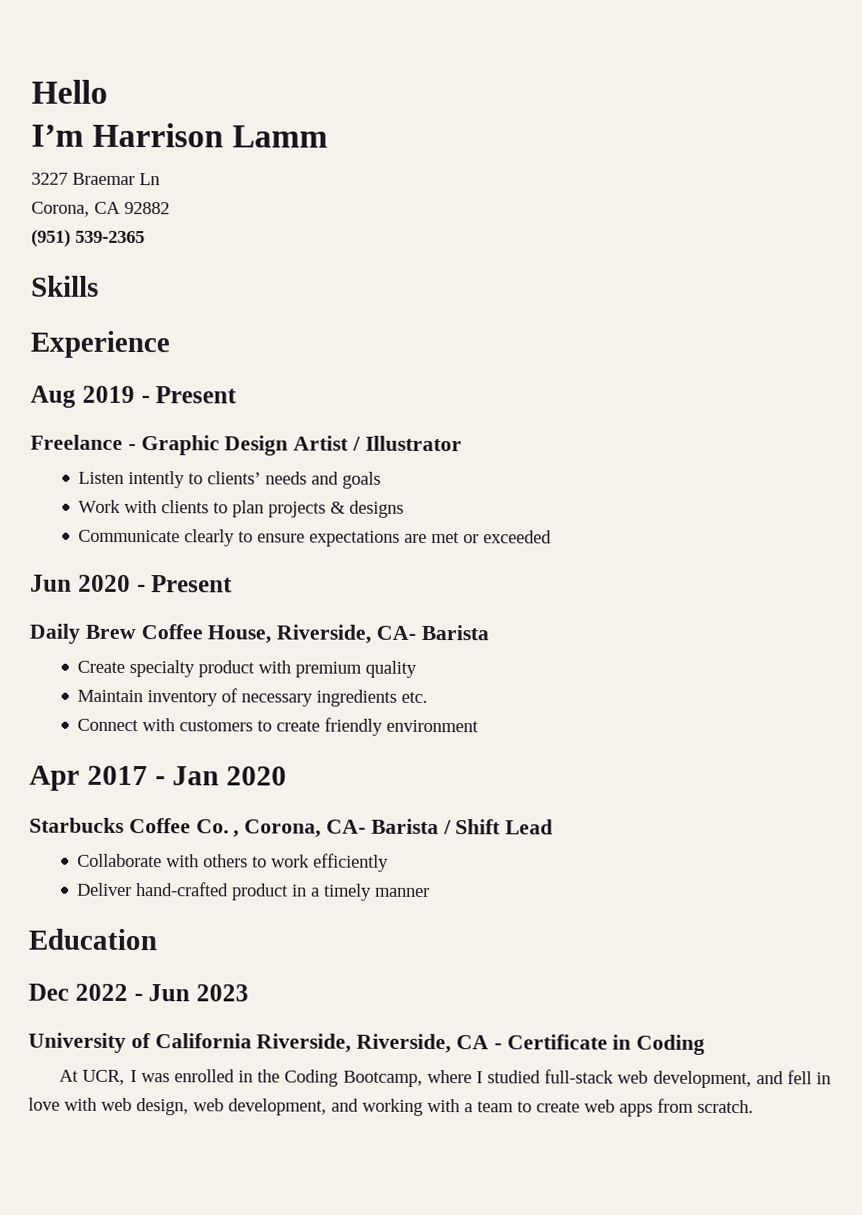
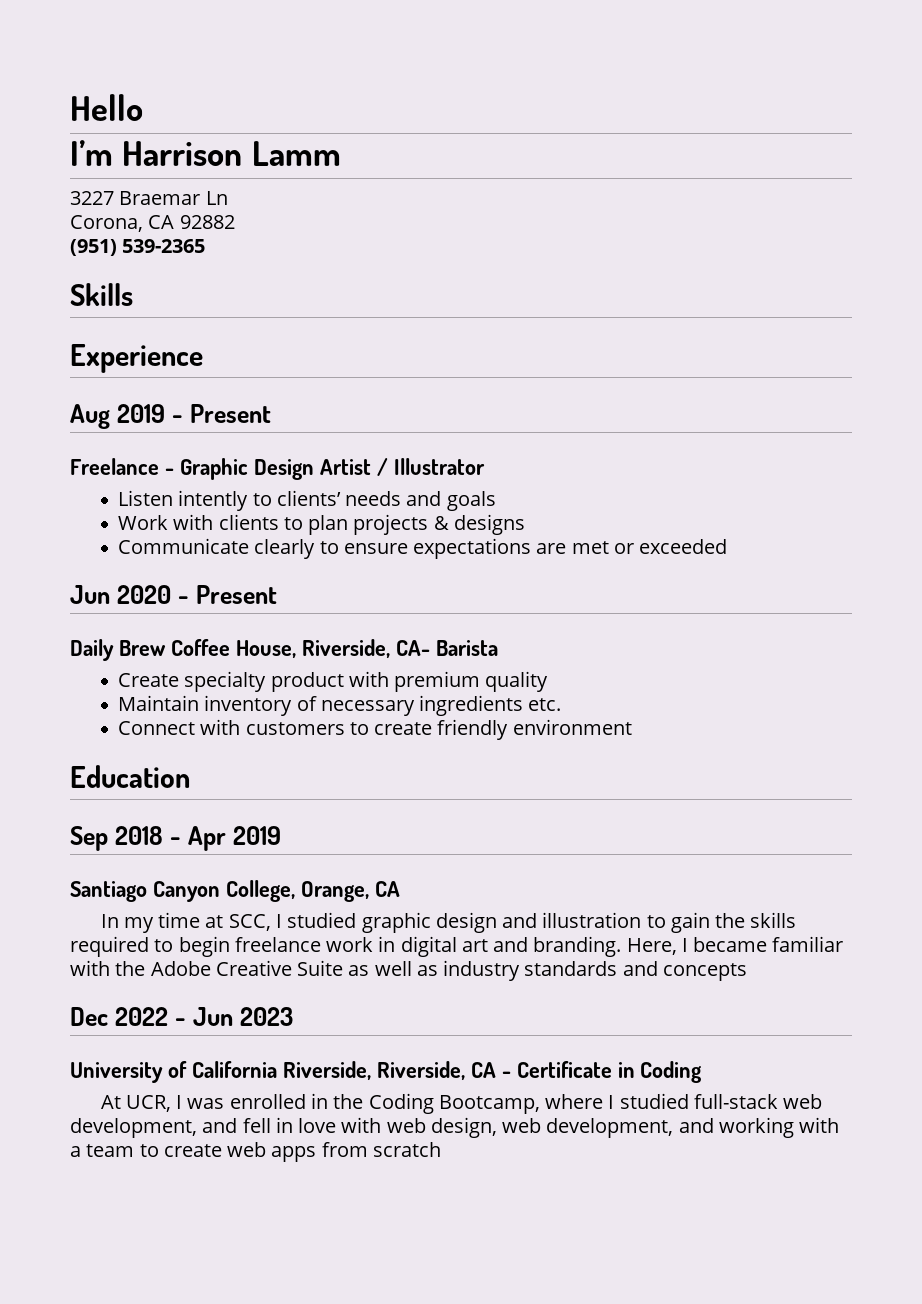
[29,765,288,791] [29,817,554,838] [77,853,390,872] [77,882,431,901] [28,928,157,951] Apr 2017 - Jan 2020 // Starbucks Coffee Co. , Corona, CA- Barista / Shift Lead // Collaborate with others to work efficiently // Deliver hand-crafted product in a timely manner // Education -> [70,765,190,788] [70,826,281,851] [70,880,400,902] [100,912,797,933] [70,936,844,957] [70,960,747,981] Education // Sep 2018 - Apr 2019 // Santiago Canyon College, Orange, CA // In my time at SCC, I studied graphic design and illustration to gain the skills required to begin freelance work in digital art and branding. Here, I became familiar with the Adobe Creative Suite as well as industry standards and concepts
[697,1099,754,1114] scratch. -> [372,1142,441,1157] scratch

